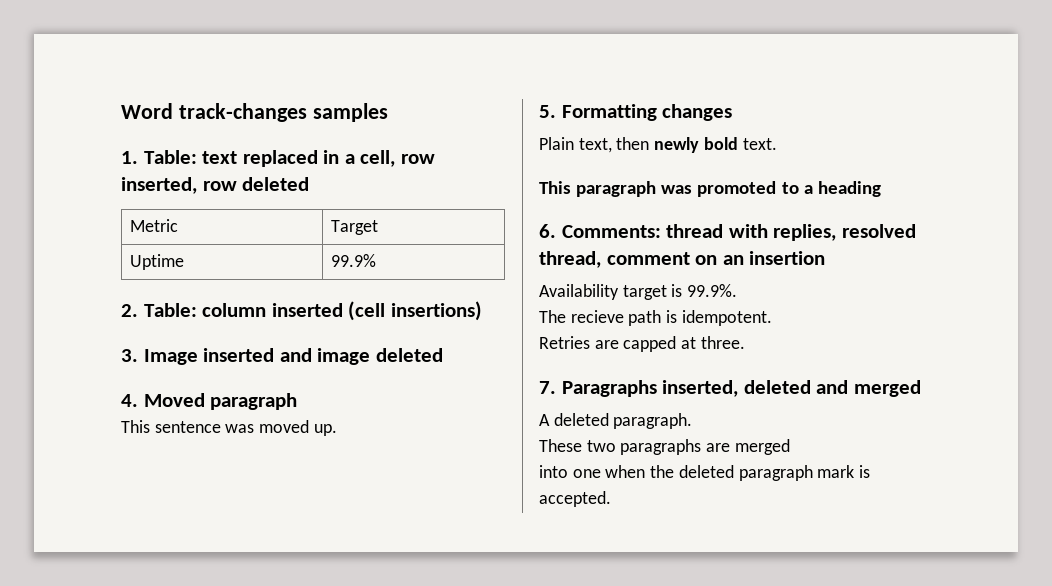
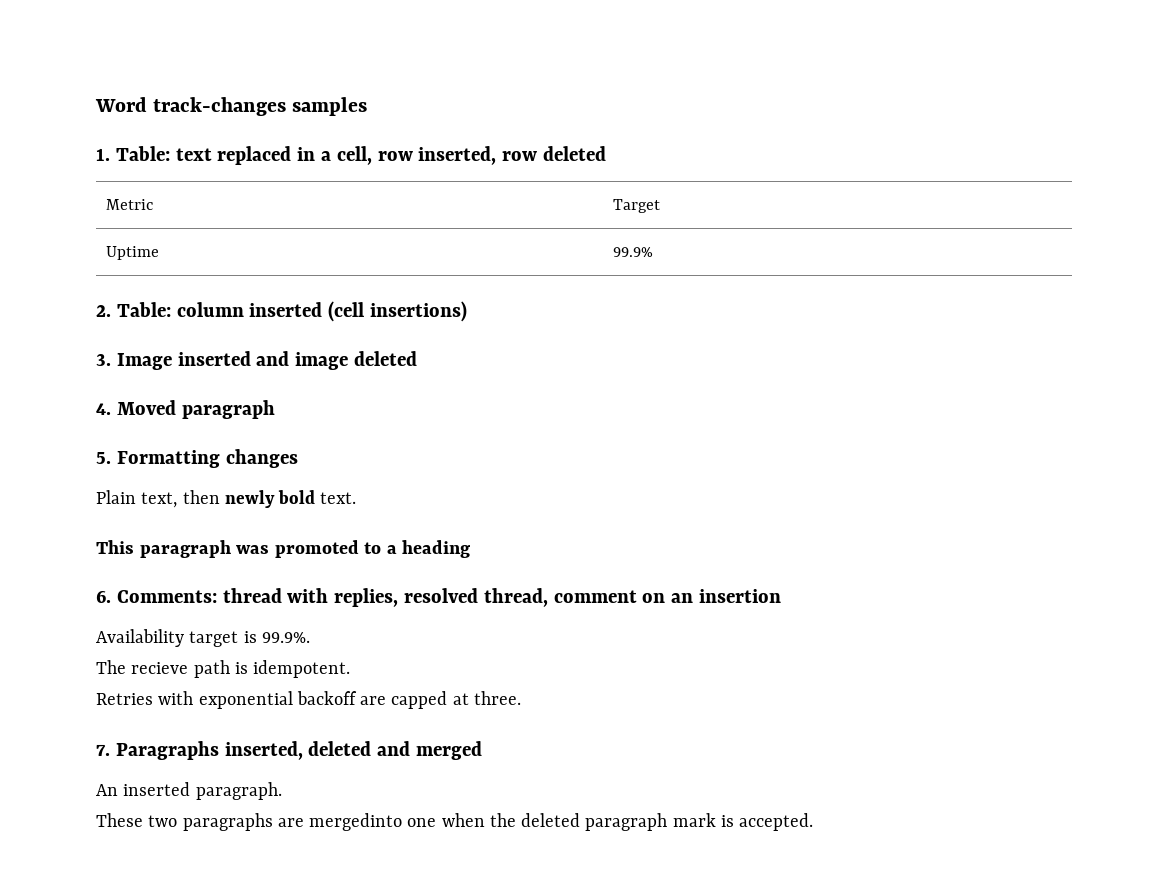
[121,420,337,436] // This sentence was moved up. -> (275, 409) none
(590, 342) none -> [158,691,357,709] with exponential backoff
[539,413,609,426] A deleted -> [96,782,191,796] An inserted
[734,439,790,455] [539,465,568,478] merged // into -> [309,813,403,831] mergedinto

